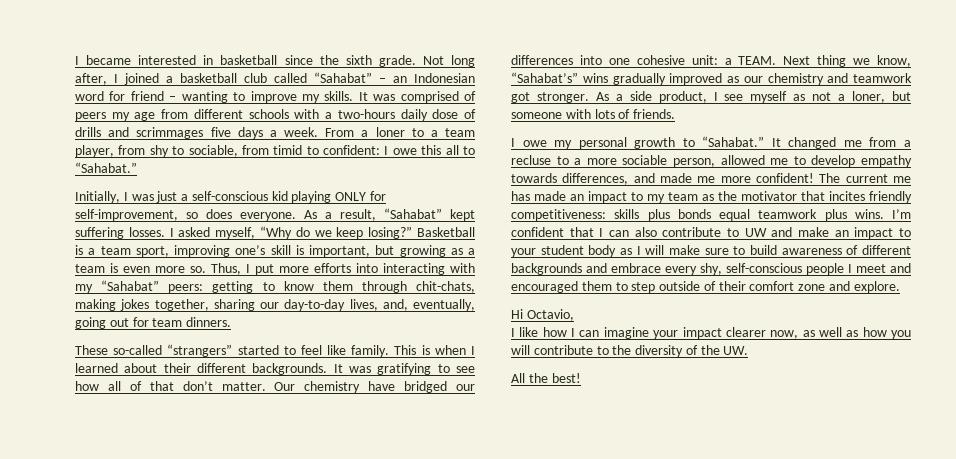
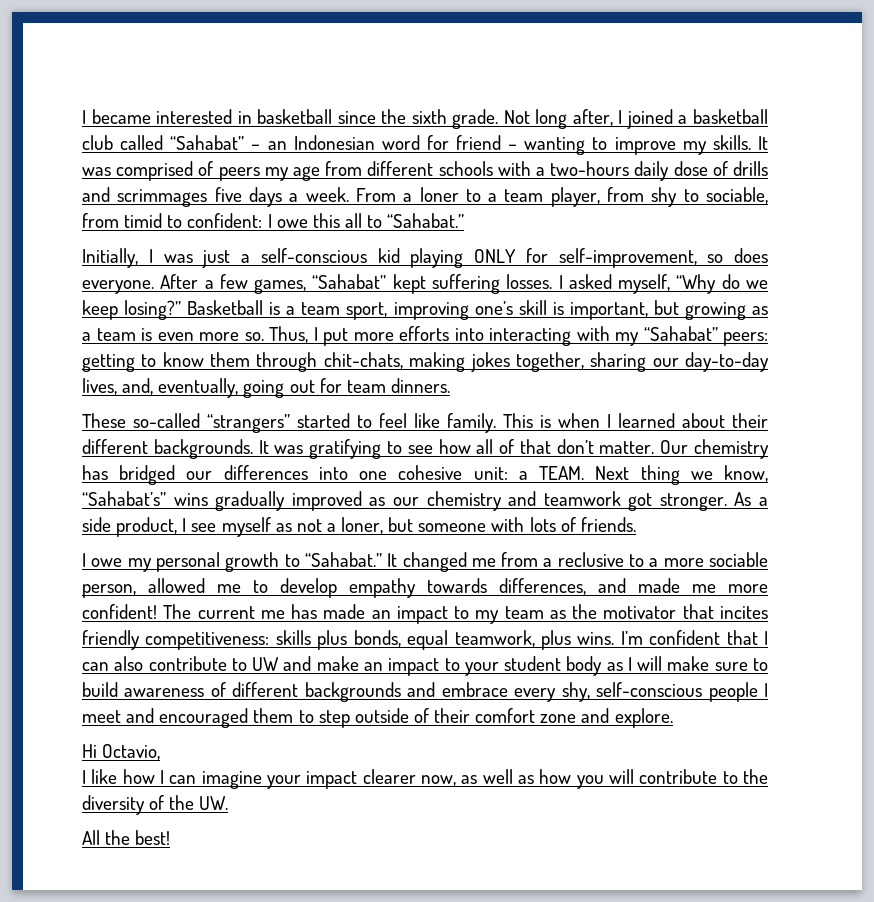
[304,209,376,221] As a result, -> [160,274,307,294] After a few games,
[368,381,396,391] have -> [82,465,108,480] has
[511,155,551,165] recluse -> [557,552,624,567] reclusive
[677,209,818,221] bonds equal teamwork -> [353,630,535,650] bonds, equal teamwork,

